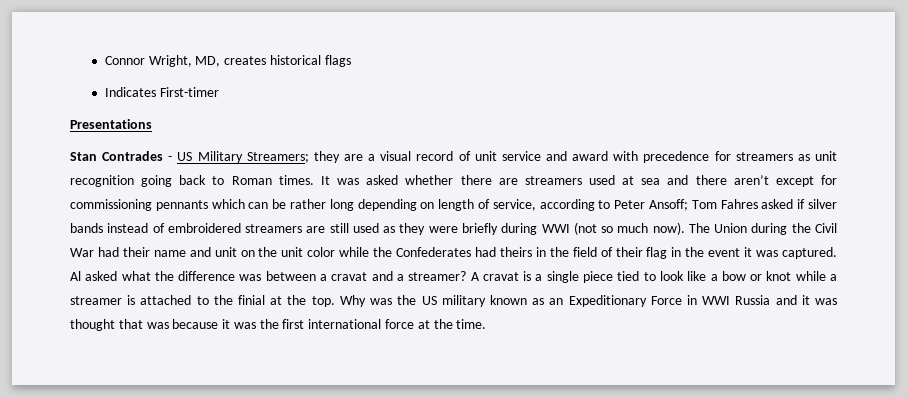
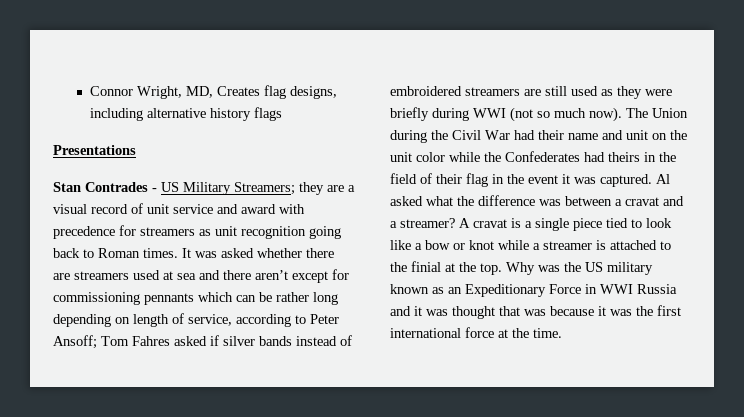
[224,55,322,65] creates historical -> [217,85,338,99] [90,108,252,121] Creates flag designs, including alternative history
[104,87,219,97] // Indicates First-timer -> (283, 114) none

